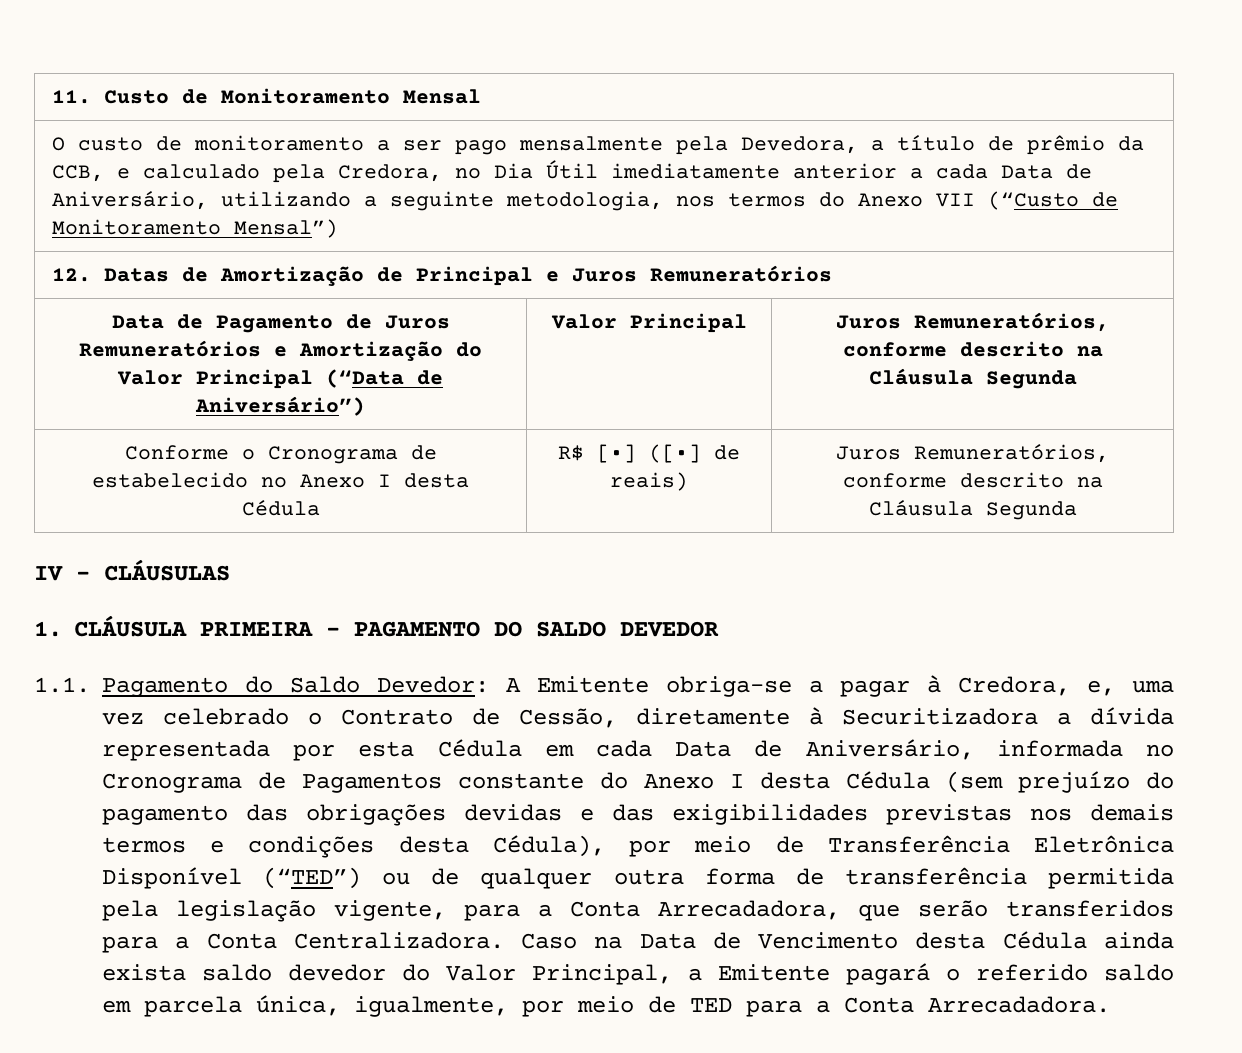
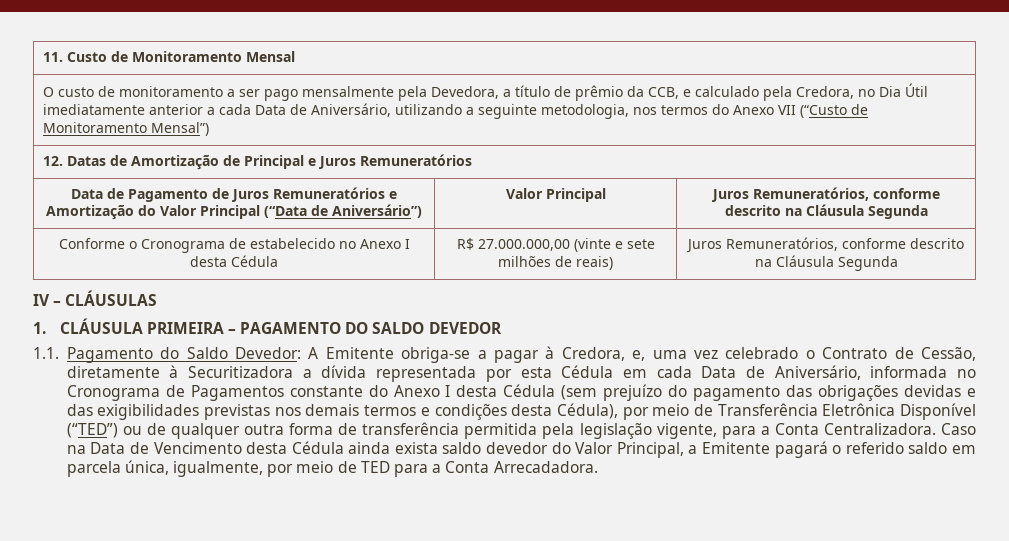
[597,444,701,463] [•] ([•] -> [477,238,655,252] [498,256,551,267] 27.000.000,00 (vinte e sete milhões
[658,900,1174,921] [102,933,277,953] Arrecadadora, que serão transferidos para a Conta -> (819, 429) none

